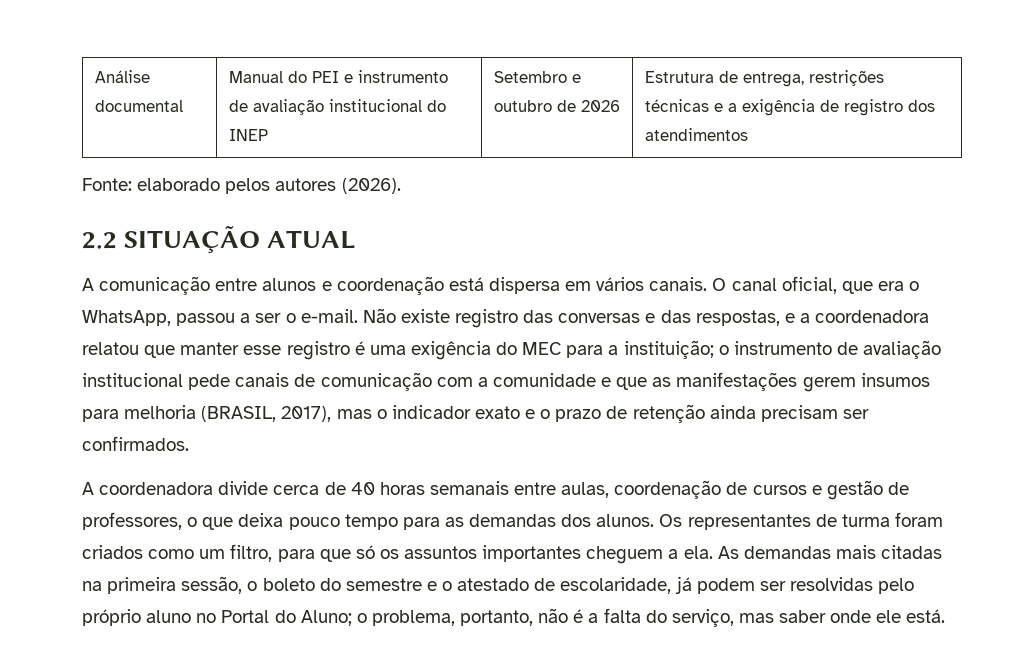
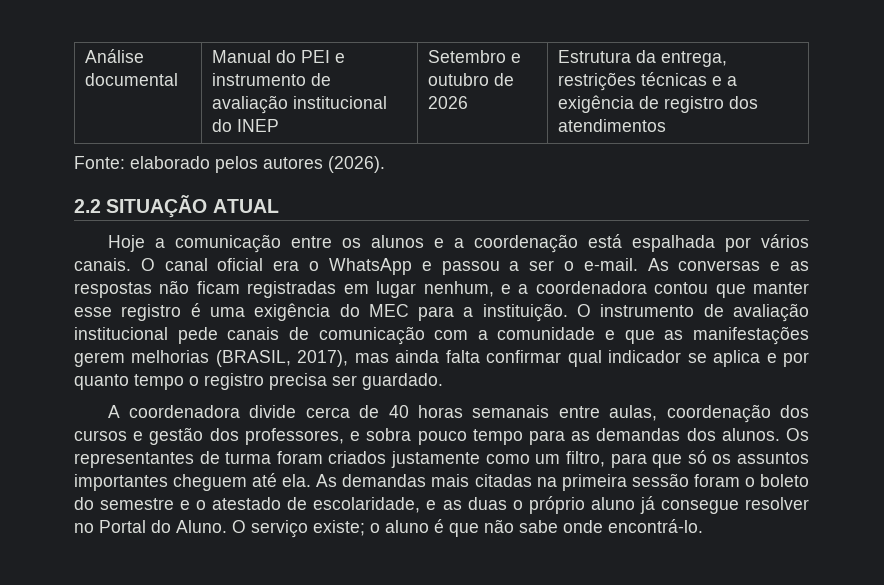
[718,71,738,83] de -> [635,50,656,63] da
[82,278,94,291] A -> [107,235,165,252] Hoje a
(258, 284) none -> [341,238,361,248] os
(332, 286) none -> [453,238,464,248] a
[488,277,592,294] dispersa em -> [631,235,751,252] espalhada por
[781,276,920,294] [82,310,171,326] oficial, que era o WhatsApp, -> [217,258,432,275] oficial era o WhatsApp e
[362,308,780,328] Não existe registro das conversas e das respostas, -> [647,258,809,271] [74,280,494,298] As conversas e as respostas não ficam registradas em lugar nenhum,
[82,342,139,355] relatou -> [654,282,709,294] contou
[623,340,729,359] instituição; o -> [482,303,592,322] instituição. O
[860,373,930,387] [82,404,869,423] [82,436,189,451] insumos para melhoria (BRASIL, 2017), mas o indicador exato e o prazo de retenção ainda precisam ser confirmados. -> [131,350,809,367] [74,373,443,390] melhorias (BRASIL, 2017), mas ainda falta confirmar qual indicador se aplica e por quanto tempo o registro precisa ser guardado.
[726,482,748,495] de -> [780,405,810,418] dos
[887,482,909,495] [82,512,284,530] de professores, o que deixa -> [209,428,412,445] dos professores, e sobra
(143, 552) none -> [391,451,481,468] justamente
[668,549,679,559] a -> [252,473,278,487] até
[181,576,243,594] sessão, -> [631,473,740,487] sessão foram
[674,576,915,594] [82,608,946,627] já podem ser resolvidas pelo próprio aluno no Portal do Aluno; o problema, portanto, não é a falta do serviço, mas saber onde ele está. -> [426,496,810,514] [74,519,703,538] e as duas o próprio aluno já consegue resolver no Portal do Aluno. O serviço existe; o aluno é que não sabe onde encontrá-lo.

